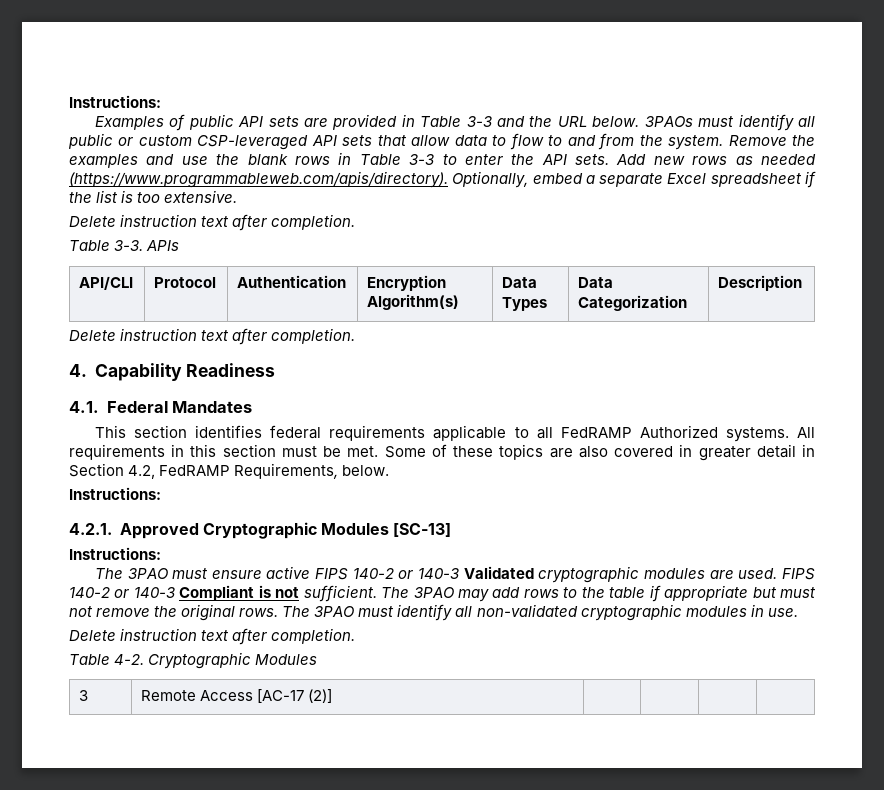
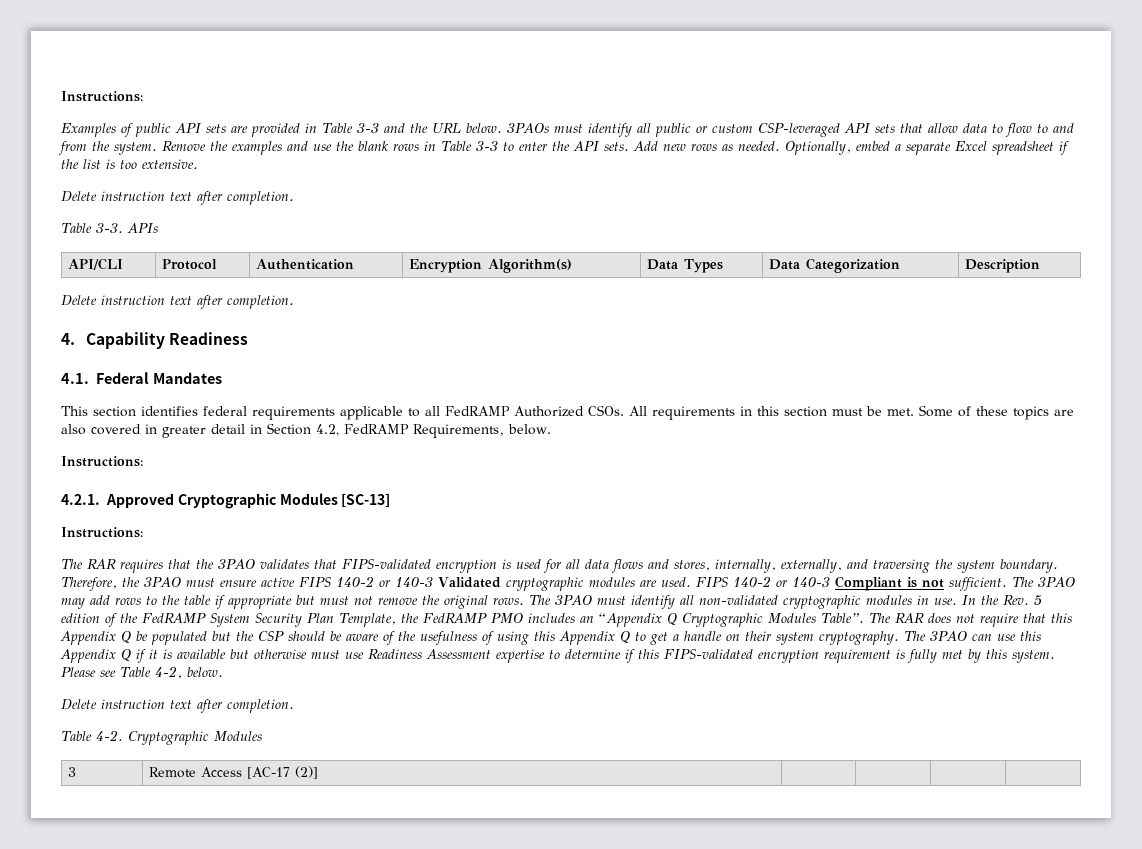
[761,154,817,165] [69,171,448,188] needed (https://www.programmableweb.com/apis/directory). -> [737,141,780,151] needed.
[725,427,789,442] systems. -> [588,405,624,416] CSOs.
(123, 573) none -> [87,559,1058,573] [61,577,140,591] RAR requires that the 3PAO validates that FIPS-validated encryption is used for all data flows and stores, internally, externally, and traversing the system boundary. Therefore, the
(798, 612) none -> [961,595,1042,606] [61,613,1072,627] [60,631,1041,645] [60,649,1055,663] [61,666,223,679] In the Rev. 5 edition of the FedRAMP System Security Plan Template, the FedRAMP PMO includes an “Appendix Q Cryptographic Modules Table”. The RAR does not require that this Appendix Q be populated but the CSP should be aware of the usefulness of using this Appendix Q to get a handle on their system cryptography. The 3PAO can use this Appendix Q if it is available but otherwise must use Readiness Assessment expertise to determine if this FIPS-validated encryption requirement is fully met by this system. Please see Table 4-2, below.

